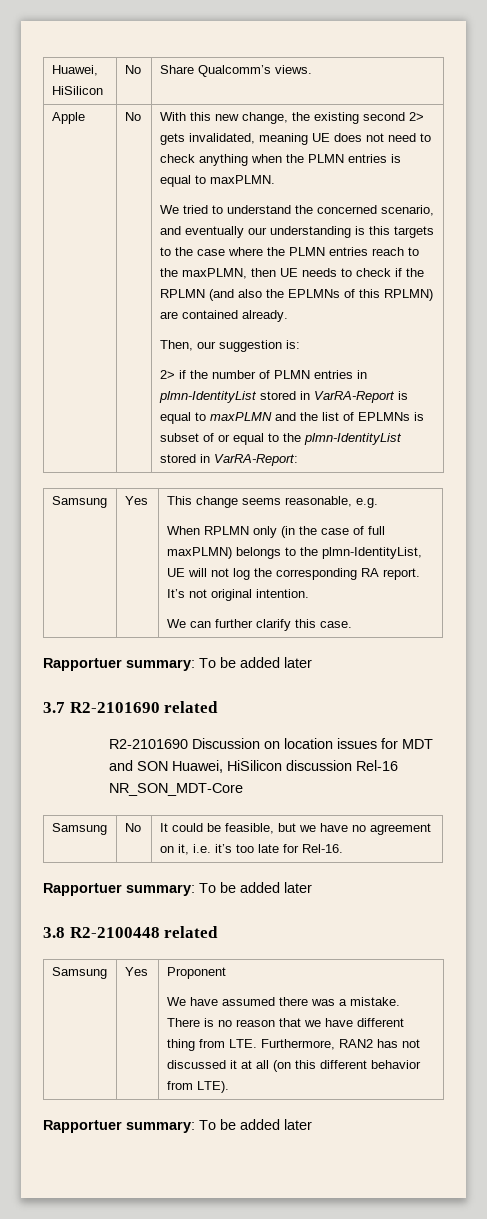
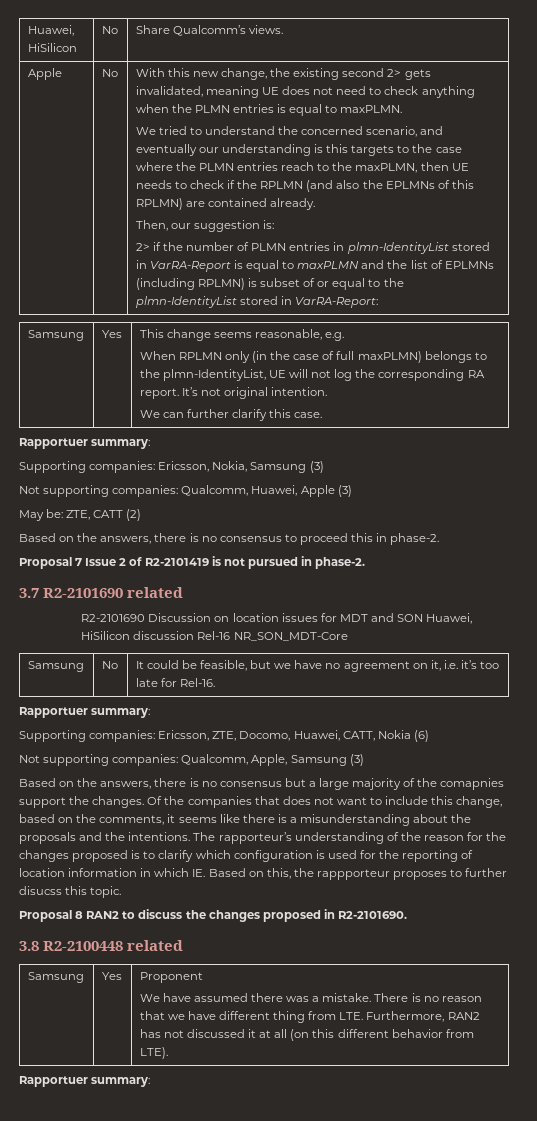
(410, 416) none -> [135,278,245,290] (including RPLMN)
[199,657,312,668] To be added later -> [19,461,324,473] [19,485,352,497] [19,509,142,521] [19,533,440,545] [19,556,366,569] // Supporting companies: Ericsson, Nokia, Samsung (3) // Not supporting companies: Qualcomm, Huawei, Apple (3) // May be: ZTE, CATT (2) // Based on the answers, there is no consensus to proceed this in phase-2. // Proposal 7 Issue 2 of R2-2101419 is not pursued in phase-2.
[199,882,312,893] To be added later -> [19,730,429,742] [19,754,364,766] [19,778,505,790] [19,796,503,808] [19,814,472,826] [19,832,507,844] [19,850,474,862] [19,868,508,880] [19,886,122,898] [19,909,407,922] // Supporting companies: Ericsson, ZTE, Docomo, Huawei, CATT, Nokia (6) // Not supporting companies: Qualcomm, Apple, Samsung (3) // Based on the answers, there is no consensus but a large majority of the comapnies support the changes. Of the companies that does not want to include this change, based on the comments, it seems like there is a misunderstanding about the proposals and the intentions. The rapporteur’s understanding of the reason for the changes proposed is to clarify which configuration is used for the reporting of location information in which IE. Based on this, the rappporteur proposes to further disucss this topic. // Proposal 8 RAN2 to discuss the changes proposed in R2-2101690.
[199,1119,312,1130] To be added later -> (151, 1082) none

